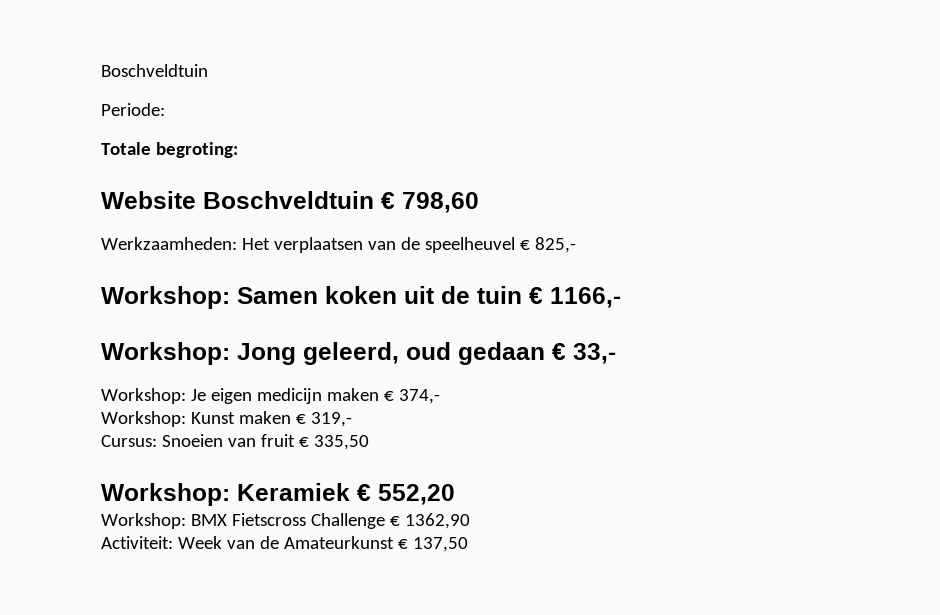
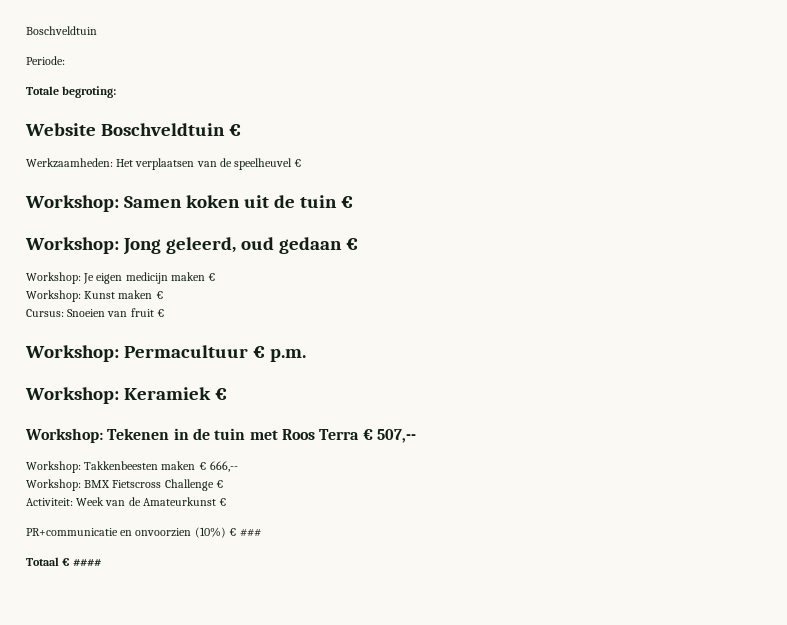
[402,192,479,213] 798,60 -> (241, 130) none
[534,237,576,253] 825,- -> (303, 163) none
[550,287,621,308] 1166,- -> (353, 202) none
[573,343,616,364] 33,- -> (358, 244) none
[398,389,440,404] 374,- -> (217, 277) none
[310,412,352,427] 319,- -> (164, 295) none
[313,435,369,450] 335,50 -> [25,345,306,362] // Workshop: Permacultuur € p.m.
[378,484,455,505] 552,20 -> [25,428,416,443] [26,461,238,473] // Workshop: Tekenen in de tuin met Roos Terra € 507,-- // Workshop: Takkenbeesten maken € 666,--
[404,513,470,529] 1362,90 -> (224, 484) none
[412,537,468,552] 137,50 -> [26,527,262,538] [26,557,103,566] // PR+communicatie en onvoorzien (10%) € ### // Totaal € ####

